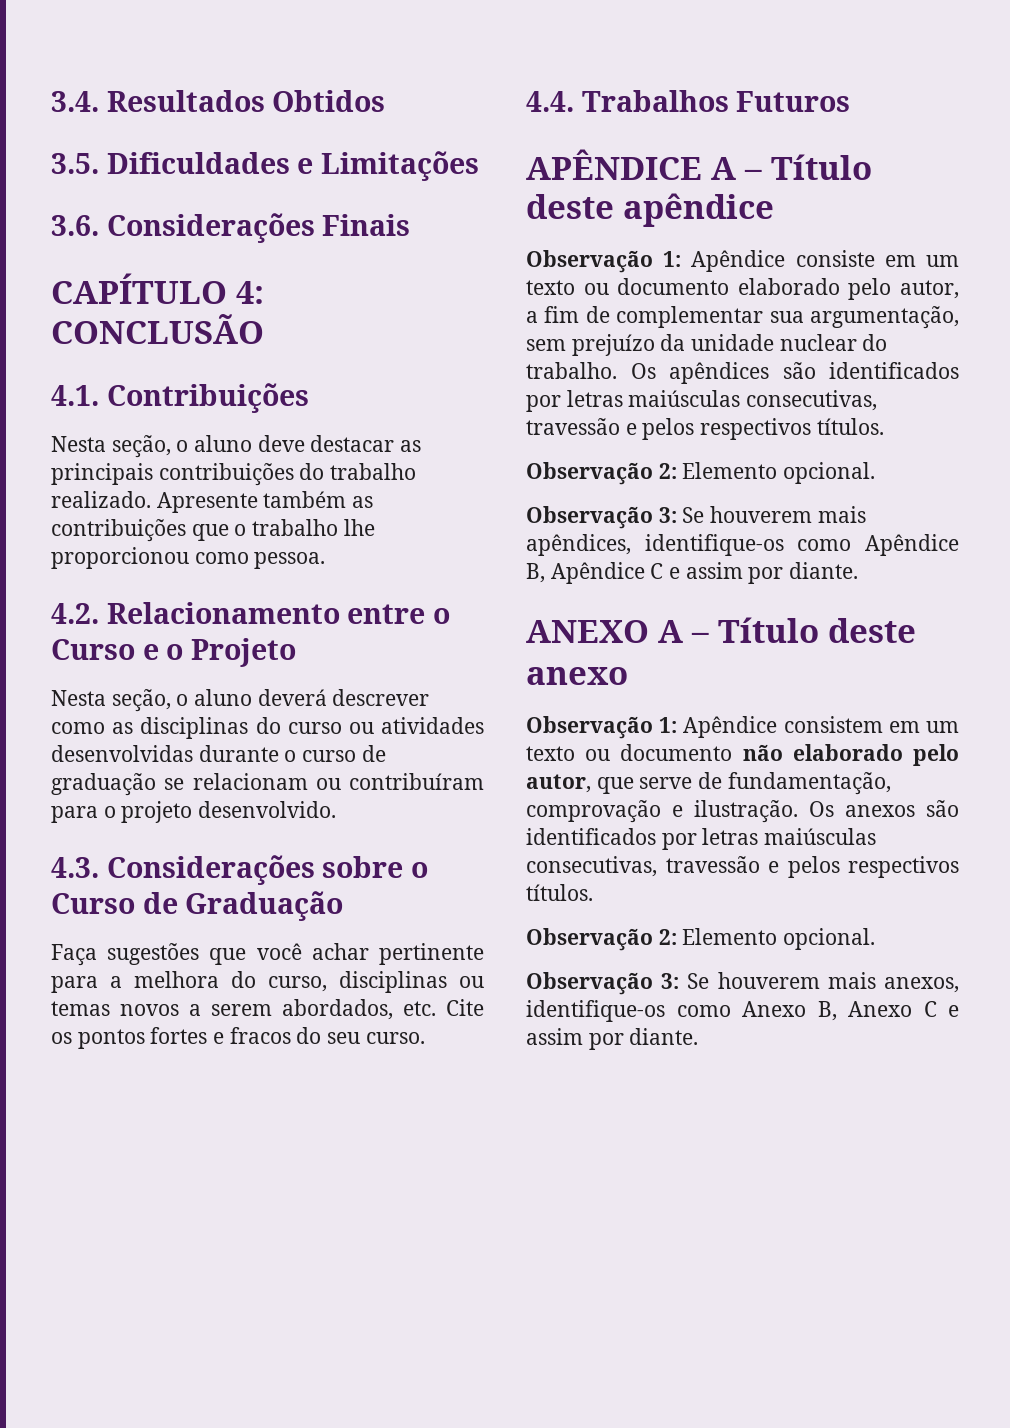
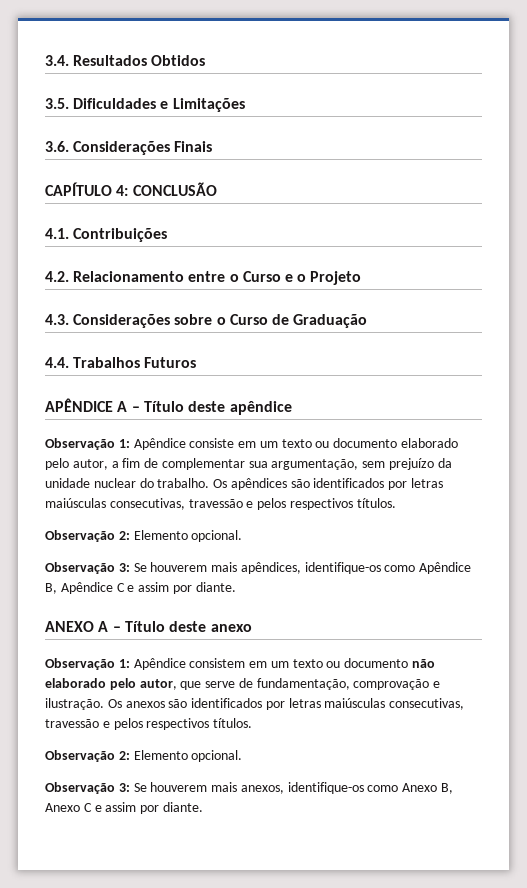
[51,435,422,458] [51,463,417,486] [51,491,374,513] [51,519,375,542] [51,547,326,569] // Nesta seção, o aluno deve destacar as principais contribuições do trabalho realizado. Apresente também as contribuições que o trabalho lhe proporcionou como pessoa. -> (168, 235) none
[51,689,430,712] [51,717,484,739] [51,745,386,762] [51,773,484,796] [51,801,337,823] // Nesta seção, o aluno deverá descrever como as disciplinas do curso ou atividades desenvolvidas durante o curso de graduação se relacionam ou contribuíram para o projeto desenvolvido. -> (362, 278) none
[51,943,484,966] [51,971,484,993] [51,999,484,1020] [51,1027,425,1049] // Faça sugestões que você achar pertinente para a melhora do curso, disciplinas ou temas novos a serem abordados, etc. Cite os pontos fortes e fracos do seu curso. -> (368, 321) none

